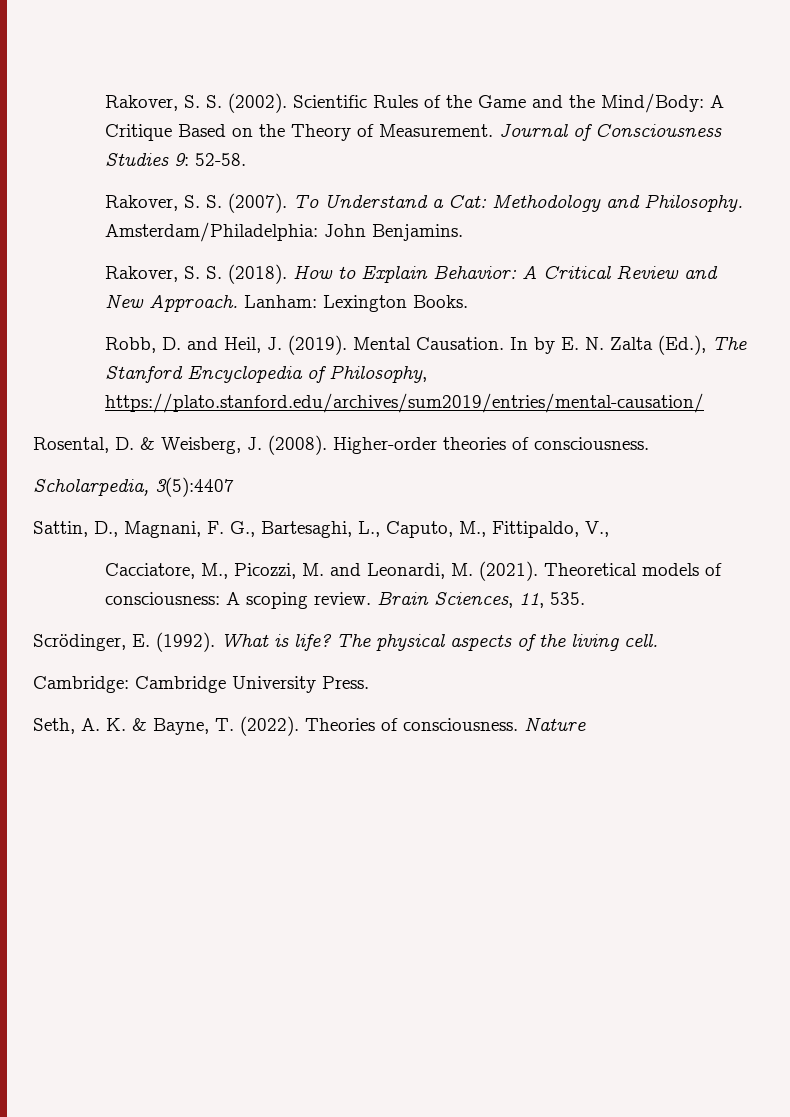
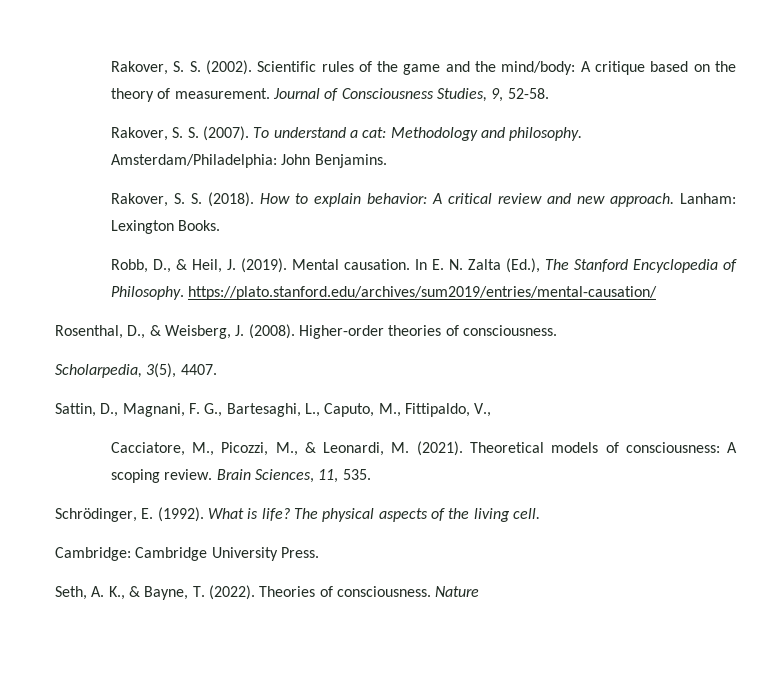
[373,95,527,108] Rules of the Game -> [321,61,441,75] rules of the game
[601,93,725,113] [105,124,494,141] Mind/Body: A Critique Based on the Theory of Measurement. -> [501,61,736,75] [110,88,270,102] mind/body: A critique based on the theory of measurement.
[105,153,190,166] Studies 9: -> [436,88,504,102] Studies, 9,
[324,194,488,208] Understand a Cat: -> [273,127,387,138] understand a cat:
[644,194,744,212] Philosophy. -> [509,127,583,141] philosophy.
[361,265,719,283] [105,294,239,312] Explain Behavior: A Critical Review and New Approach. -> [313,193,674,207] explain behavior: A critical review and new approach.
[162,337,219,350] D. and -> [152,259,187,273] D., &
[416,337,556,354] Causation. In by -> [343,259,427,270] causation. In
[329,365,428,383] Philosophy, -> [110,286,184,300] Philosophy.
[33,437,134,453] Rosental, D. -> [55,325,146,339] Rosenthal, D.,
[155,477,234,497] 3(5):4407 -> [146,363,217,378] 3(5), 4407.
[302,563,362,576] M. and -> [275,442,316,456] M., &
[33,634,126,651] Scrӧdinger, -> [55,508,137,522] Schrӧdinger,
[106,718,126,731] K. -> [108,586,125,600] K.,

